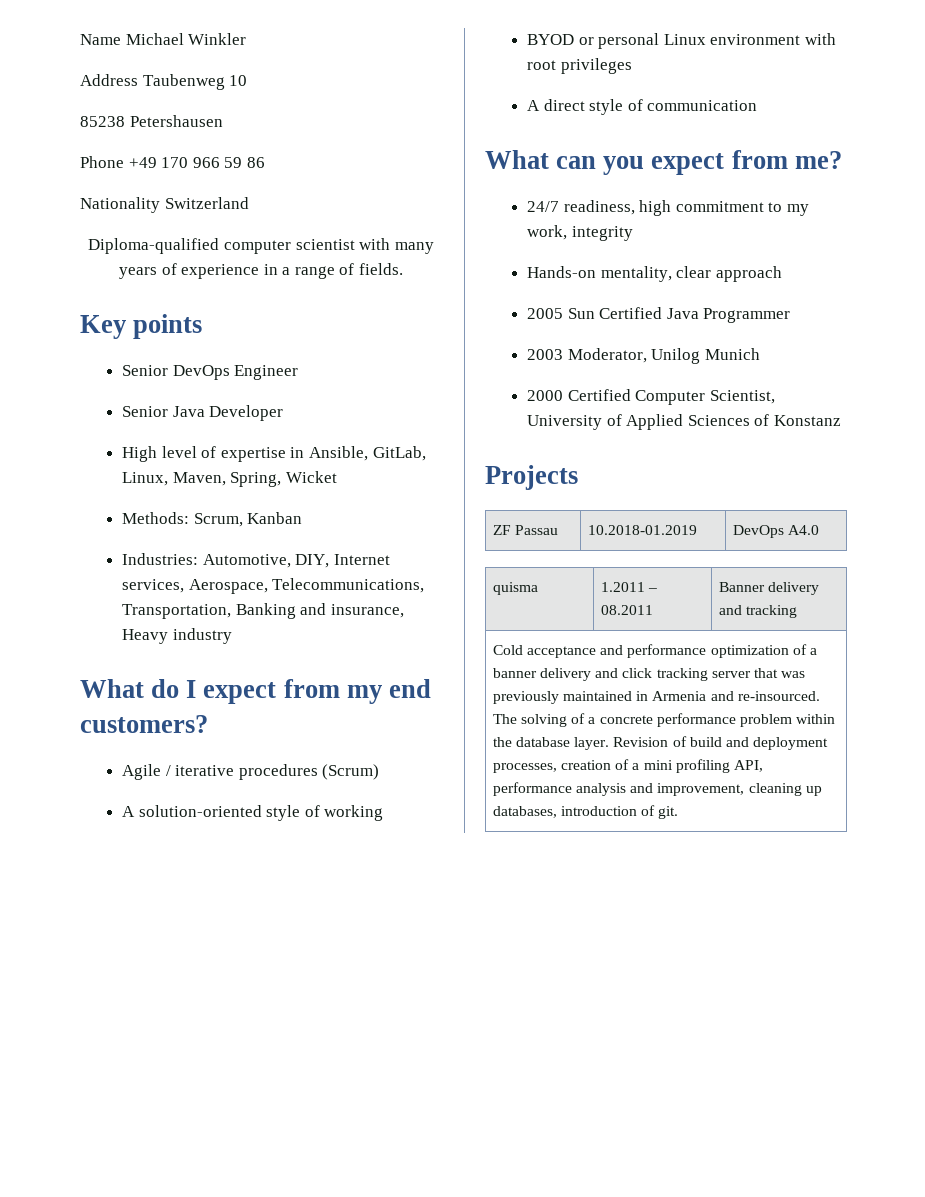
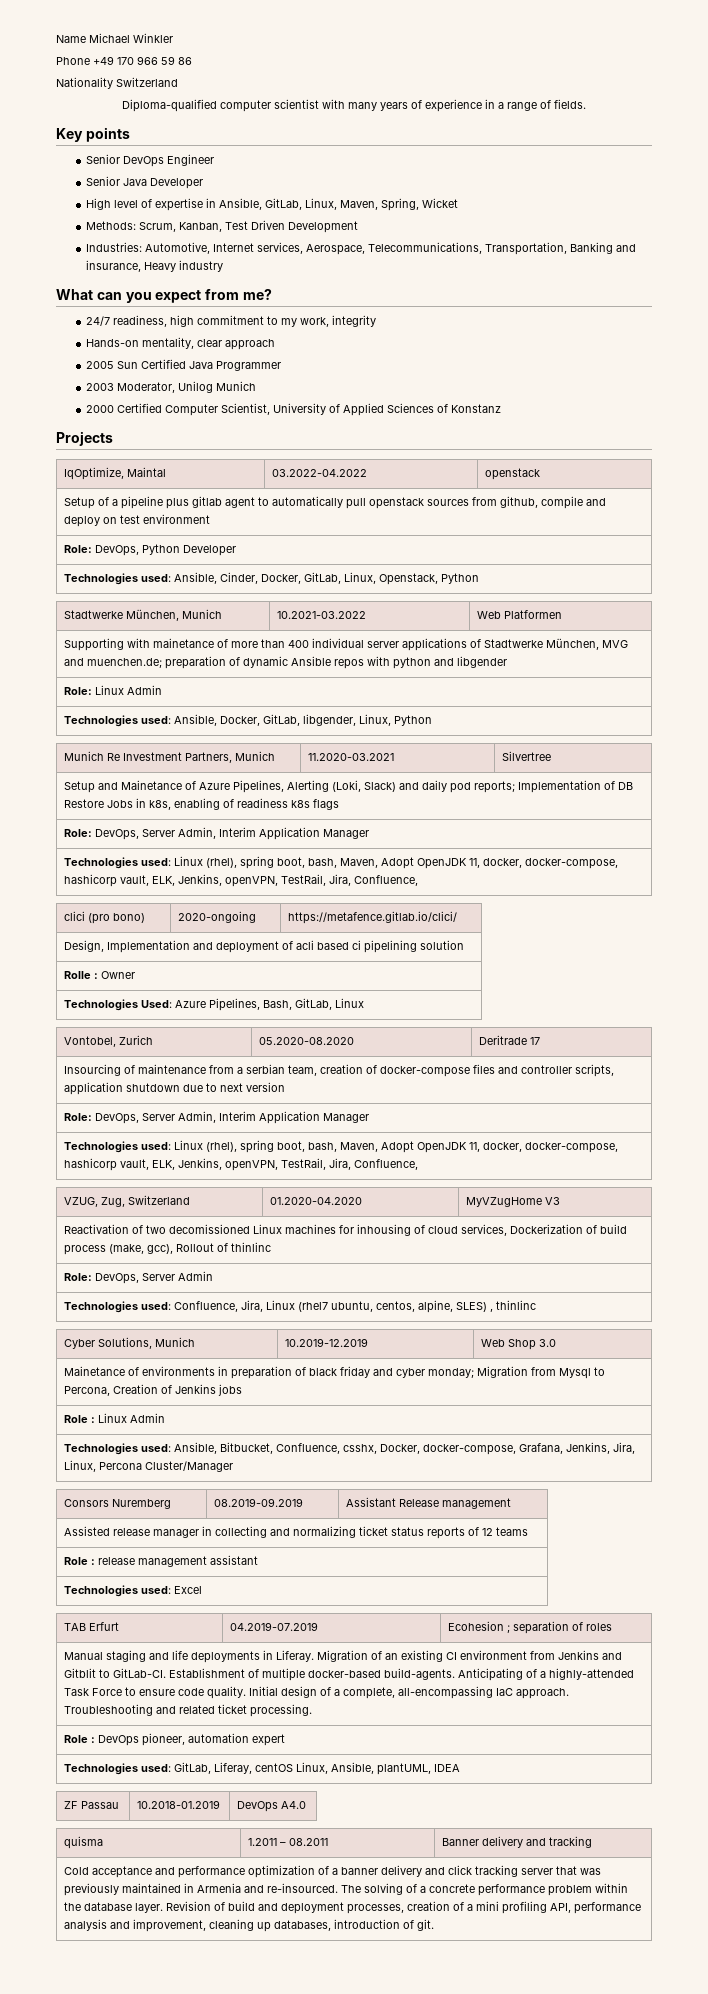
[80,74,248,90] [80,115,223,127] // Address Taubenweg 10 // 85238 Petershausen -> (173, 38) none
[247,512,303,524] Kanban -> [178,220,358,233] Kanban, Test Driven Development
[295,554,330,568] DIY, -> (210, 248) none
[80,679,431,704] [80,715,208,733] [122,764,380,780] [122,805,384,821] [527,33,837,49] [527,58,632,74] [527,99,758,115] // What do I expect from my end customers? // Agile / iterative procedures (Scrum) // A solution-oriented style of working // BYOD or personal Linux environment with root privileges // A direct style of communication -> (223, 266) none
(578, 477) none -> [64,467,167,480] [272,469,368,477] [485,468,541,480] [64,496,607,509] [64,514,211,527] [64,544,237,556] [64,572,480,585] [64,609,223,621] [277,611,367,619] [477,610,563,619] [64,638,629,651] [64,656,508,669] [64,685,163,695] [64,714,433,727] [64,751,276,763] [308,753,395,761] [502,751,552,761] [64,780,634,793] [64,798,340,810] [64,827,370,840] [64,856,619,869] [64,874,419,887] [64,911,146,924] [178,911,257,923] [288,911,458,924] [64,940,465,953] [64,971,136,979] [64,998,365,1011] [64,1035,154,1047] [259,1037,355,1045] [479,1035,541,1045] [64,1064,615,1077] [64,1082,286,1095] [64,1111,370,1124] [64,1140,619,1153] [64,1158,419,1171] [64,1195,191,1207] [270,1197,363,1205] [466,1197,561,1207] [64,1224,628,1236] [64,1242,272,1255] [64,1271,214,1284] [64,1300,537,1313] [64,1337,196,1349] [285,1338,369,1347] [481,1339,557,1350] [64,1366,606,1379] [64,1384,243,1396] [64,1413,166,1423] [64,1442,636,1455] [64,1460,234,1472] [64,1499,172,1509] [214,1498,304,1507] [346,1497,512,1509] [64,1526,529,1539] [64,1555,259,1567] [64,1585,203,1597] [64,1622,120,1631] [230,1622,319,1631] [448,1621,613,1634] [64,1650,623,1663] [64,1668,635,1681] [64,1686,570,1699] [64,1704,313,1717] [64,1733,286,1746] [64,1762,461,1775] // IqOptimize, Maintal | 03.2022-04.2022 | openstack // Setup of a pipeline plus gitlab agent to automatically pull openstack sources from github, compile and deploy on test environment // Role: DevOps, Python Developer // Technologies used: Ansible, Cinder, Docker, GitLab, Linux, Openstack, Python // Stadtwerke München, Munich | 10.2021-03.2022 | Web Platformen // Supporting with mainetance of more than 400 individual server applications of Stadtwerke München, MVG and muenchen.de; preparation of dynamic Ansible repos with python and libgender // Role: Linux Admin // Technologies used: Ansible, Docker, GitLab, libgender, Linux, Python // Munich Re Investment Partners, Munich | 11.2020-03.2021 | Silvertree // Setup and Mainetance of Azure Pipelines, Alerting (Loki, Slack) and daily pod reports; Implementation of DB Restore Jobs in k8s, enabling of readiness k8s flags // Role: DevOps, Server Admin, Interim Application Manager // Technologies used: Linux (rhel), spring boot, bash, Maven, Adopt OpenJDK 11, docker, docker-compose, hashicorp vault, ELK, Jenkins, openVPN, TestRail, Jira, Confluence, // clici (pro bono) | 2020-ongoing | https://metafence.gitlab.io/clici/ // Design, Implementation and deployment of acli based ci pipelining solution // Rolle : Owner // Technologies Used: Azure Pipelines, Bash, GitLab, Linux // Vontobel, Zurich | 05.2020-08.2020 | Deritrade 17 // Insourcing of maintenance from a serbian team, creation of docker-compose files and controller scripts, application shutdown due to next version // Role: DevOps, Server Admin, Interim Application Manager // Technologies used: Linux (rhel), spring boot, bash, Maven, Adopt OpenJDK 11, docker, docker-compose, hashicorp vault, ELK, Jenkins, openVPN, TestRail, Jira, Confluence, // VZUG, Zug, Switzerland | 01.2020-04.2020 | MyVZugHome V3 // Reactivation of two decomissioned Linux machines for inhousing of cloud services, Dockerization of build process (make, gcc), Rollout of thinlinc // Role: DevOps, Server Admin // Technologies used: Confluence, Jira, Linux (rhel7 ubuntu, centos, alpine, SLES) , thinlinc // Cyber Solutions, Munich | 10.2019-12.2019 | Web Shop 3.0 // Mainetance of environments in preparation of black friday and cyber monday; Migration from Mysql to Percona, Creation of Jenkins jobs // Role : Linux Admin // Technologies used: Ansible, Bitbucket, Confluence, csshx, Docker, docker-compose, Grafana, Jenkins, Jira, Linux, Percona Cluster/Manager // Consors Nuremberg | 08.2019-09.2019 | Assistant Release management // Assisted release manager in collecting and normalizing ticket status reports of 12 teams // Role : release management assistant // Technologies used: Excel // TAB Erfurt | 04.2019-07.2019 | Ecohesion ; separation of roles // Manual staging and life deployments in Liferay. Migration of an existing CI environment from Jenkins and Gitblit to GitLab-CI. Establishment of multiple docker-based build-agents. Anticipating of a highly-attended Task Force to ensure code quality. Initial design of a complete, all-encompassing IaC approach. Troubleshooting and related ticket processing. // Role : DevOps pioneer, automation expert // Technologies used: GitLab, Liferay, centOS Linux, Ansible, plantUML, IDEA

